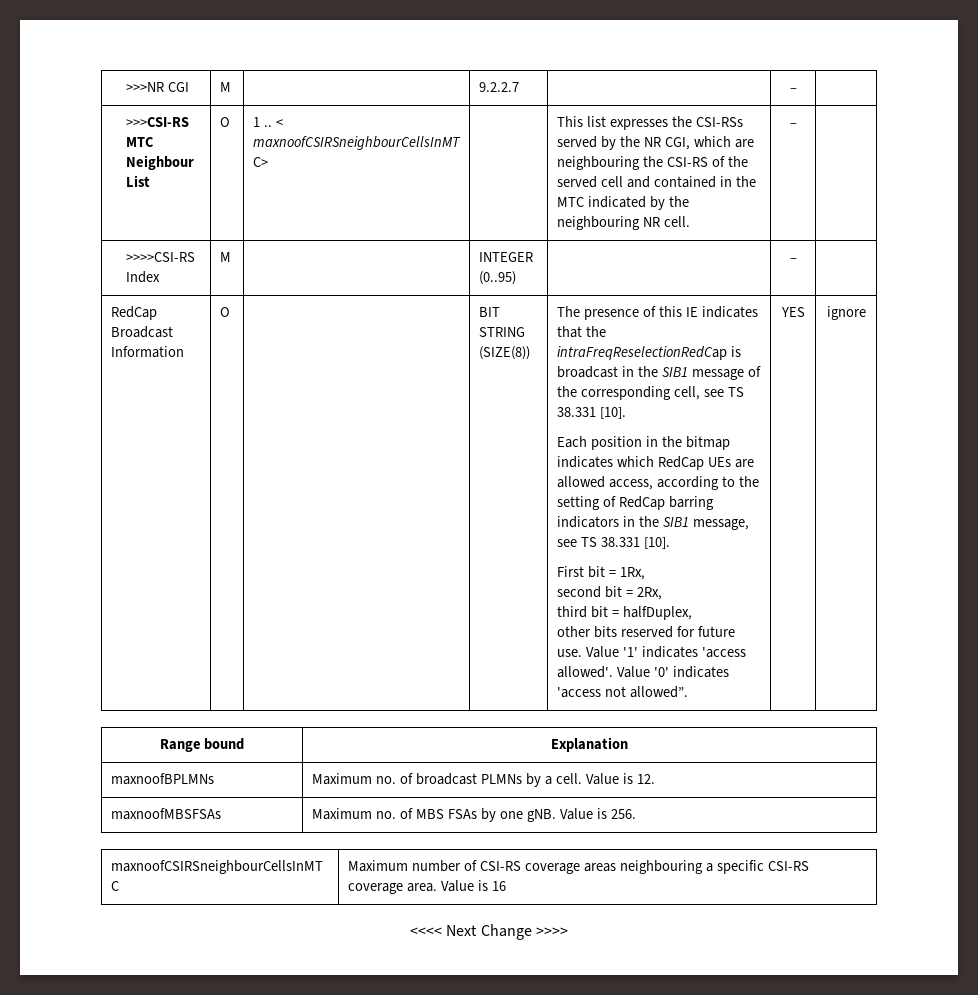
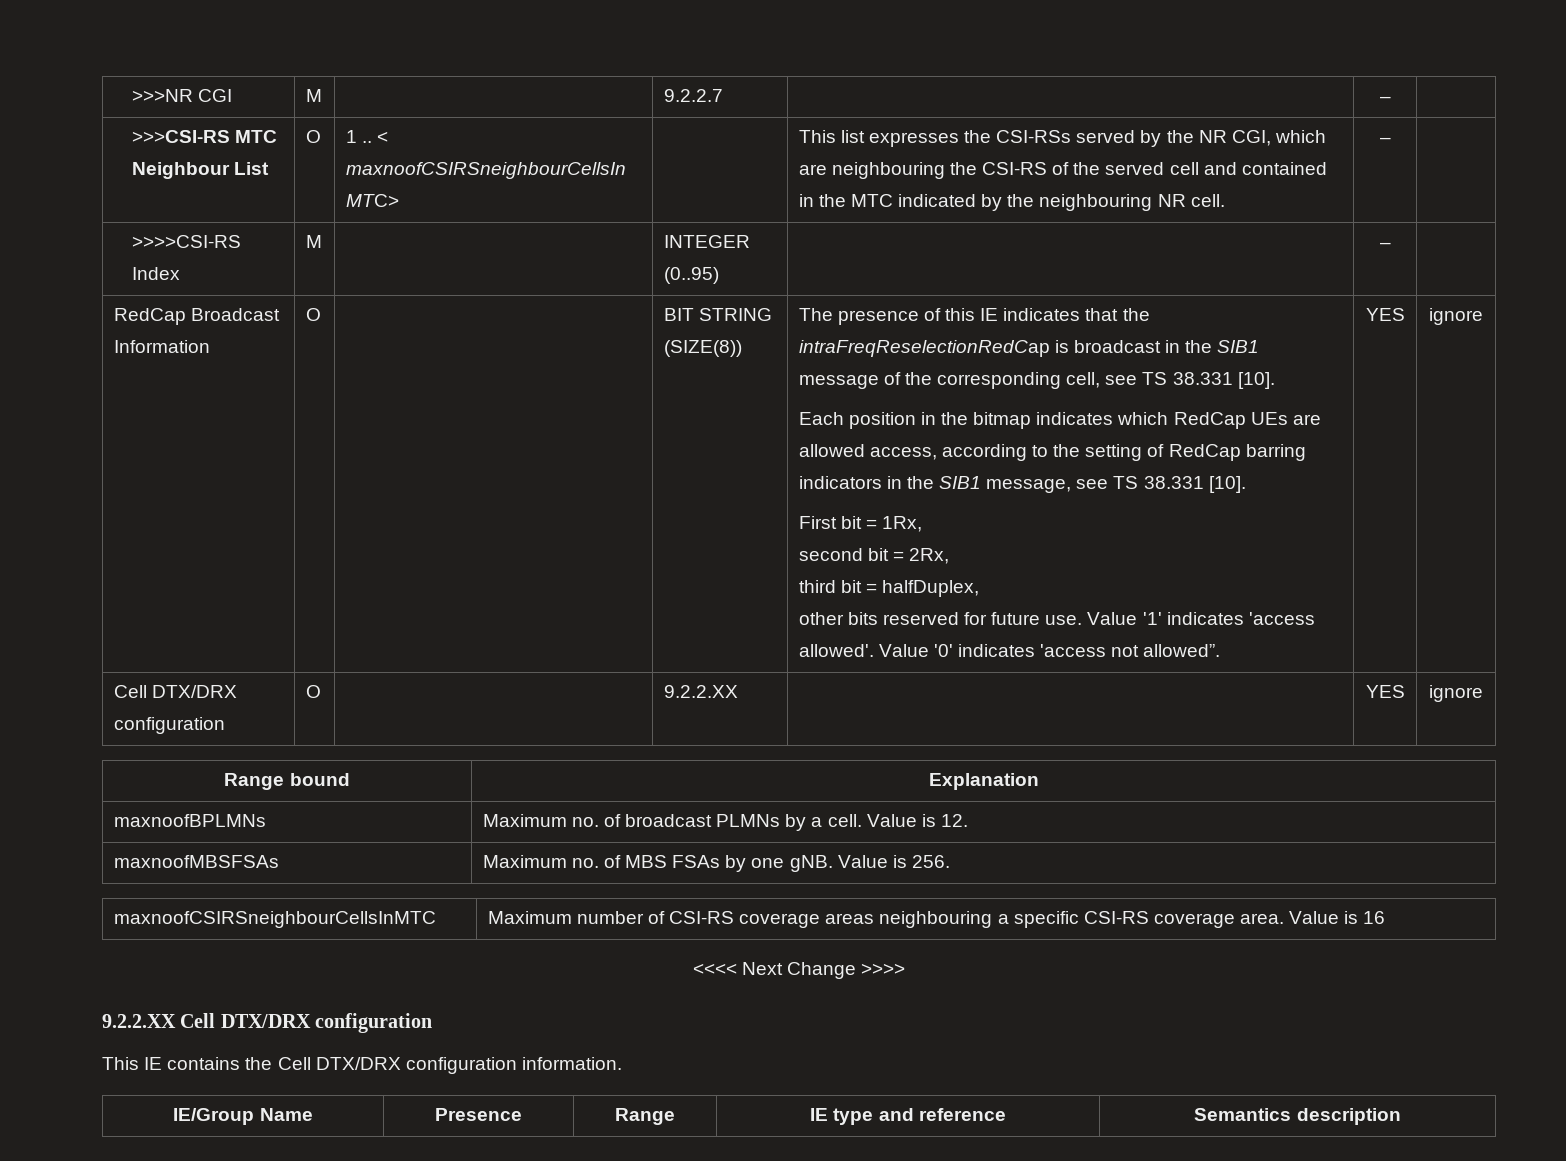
(866, 313) none -> [113,685,237,698] [113,717,225,734] [305,685,321,698] [663,685,738,698] [1365,685,1405,698] [1429,685,1483,702] // Cell DTX/DRX configuration | O | | 9.2.2.XX | | YES | ignore
(568, 931) none -> [102,1013,433,1033] [102,1057,622,1074] [173,1108,313,1125] [435,1108,522,1121] [615,1108,675,1125] [810,1108,1006,1125] [1194,1108,1401,1125] // 9.2.2.XX Cell DTX/DRX configuration // This IE contains the Cell DTX/DRX configuration information. // IE/Group Name | Presence | Range | IE type and reference | Semantics description

